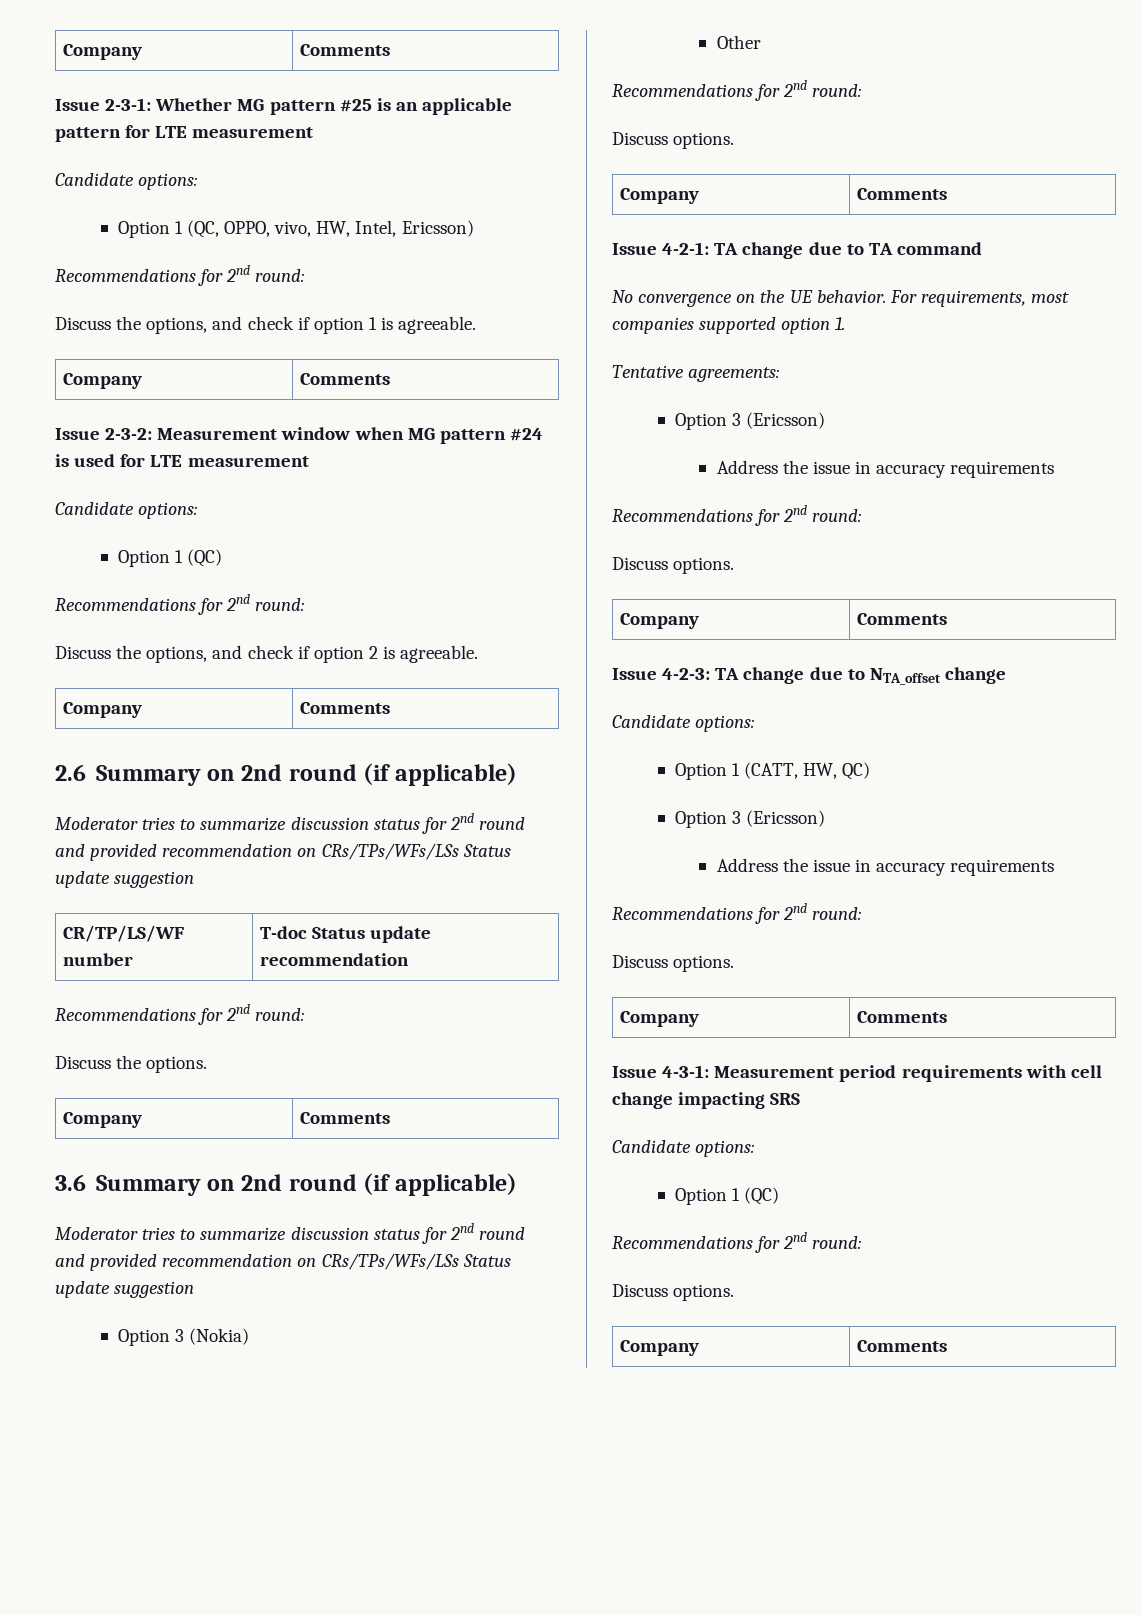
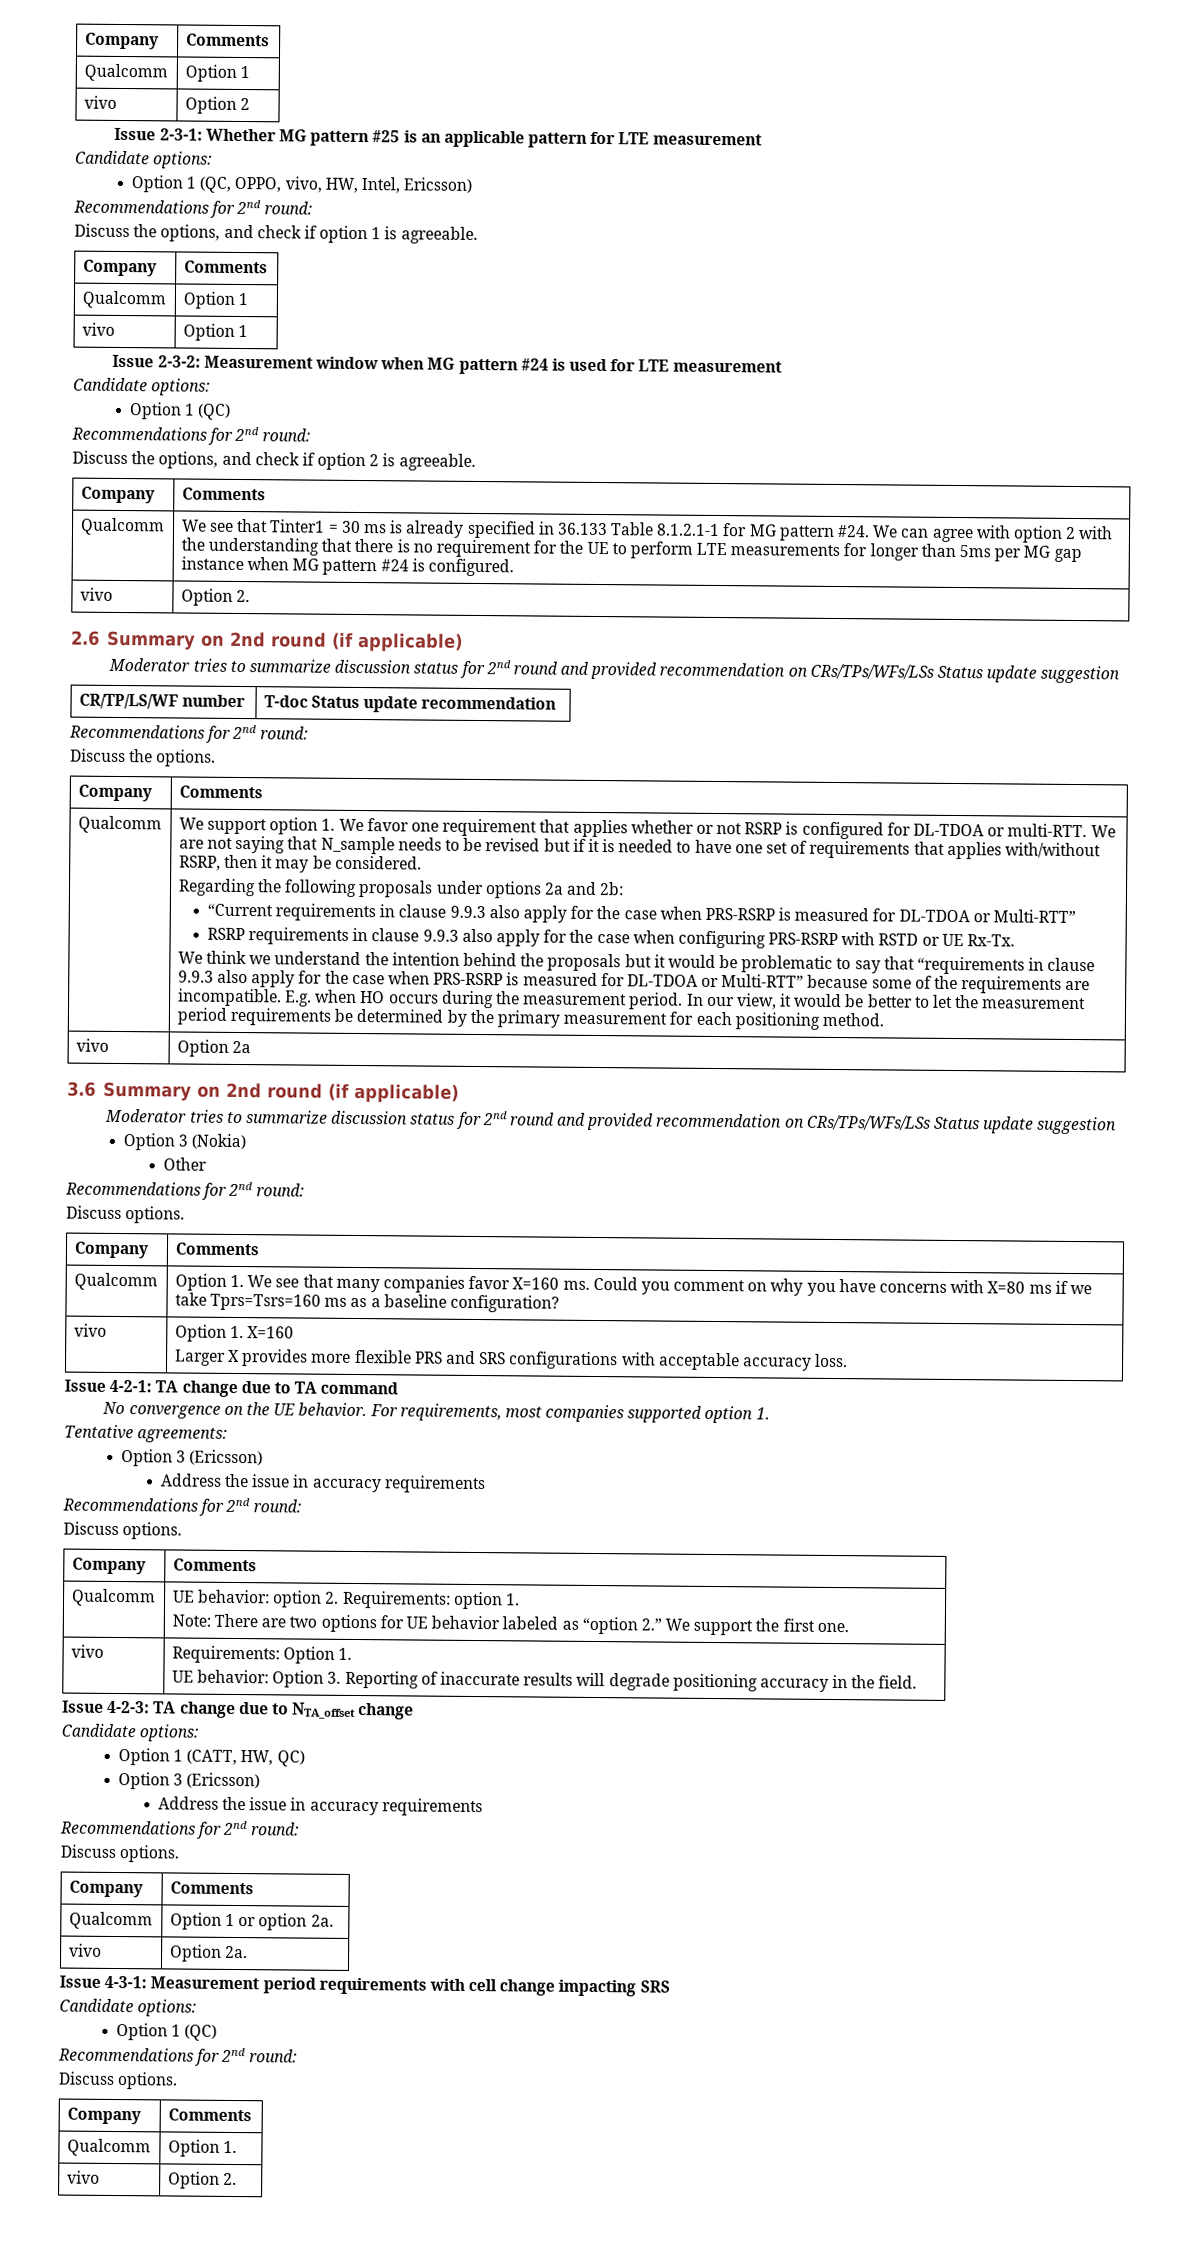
[62,44,142,60] [299,44,390,56] Company | Comments -> [84,32,159,50] [185,33,270,47] [83,63,168,82] [184,64,251,82] [83,95,117,109] [184,96,251,114] Company | Comments // Qualcomm | Option 1 // vivo | Option 2
(390, 379) none -> [81,290,167,309] [182,291,249,309] [81,322,115,336] [182,323,249,341] // Qualcomm | Option 1 // vivo | Option 1
(390, 708) none -> [79,517,165,536] [180,518,1114,543] [180,537,1082,563] [180,556,514,577] [79,587,113,601] [180,588,251,606] // Qualcomm | We see that Tinter1 = 30 ms is already specified in 36.133 Table 8.1.2.1-1 for MG pattern #24. We can agree with option 2 with the understanding that there is no requirement for the UE to perform LTE measurements for longer than 5ms per MG gap instance when MG pattern #24 is configured. // vivo | Option 2.
(390, 1118) none -> [77,815,162,834] [178,817,1116,840] [178,835,1101,860] [178,854,422,873] [177,878,625,899] [206,903,1077,924] [206,927,1016,949] [177,950,1096,975] [177,969,1091,994] [177,988,1087,1010] [176,1007,884,1030] [75,1038,109,1052] [176,1039,252,1057] // Qualcomm | We support option 1. We favor one requirement that applies whether or not RSRP is configured for DL-TDOA or multi-RTT. We are not saying that N_sample needs to be revised but if it is needed to have one set of requirements that applies with/without RSRP, then it may be considered. // Regarding the following proposals under options 2a and 2b: // “Current requirements in clause 9.9.3 also apply for the case when PRS-RSRP is measured for DL-TDOA or Multi-RTT” // RSRP requirements in clause 9.9.3 also apply for the case when configuring PRS-RSRP with RSTD or UE Rx-Tx. // We think we understand the intention behind the proposals but it would be problematic to say that “requirements in clause 9.9.3 also apply for the case when PRS-RSRP is measured for DL-TDOA or Multi-RTT” because some of the requirements are incompatible. E.g. when HO occurs during the measurement period. In our view, it would be better to let the measurement period requirements be determined by the primary measurement for each positioning method. // vivo | Option 2a
(947, 194) none -> [73,1272,158,1291] [174,1273,1092,1297] [174,1292,559,1313] [73,1323,107,1337] [174,1324,295,1342] [174,1349,849,1371] // Qualcomm | Option 1. We see that many companies favor X=160 ms. Could you comment on why you have concerns with X=80 ms if we take Tprs=Tsrs=160 ms as a baseline configuration? // vivo | Option 1. X=160 // Larger X provides more flexible PRS and SRS configurations with acceptable accuracy loss.
(947, 619) none -> [70,1588,156,1607] [172,1589,520,1610] [171,1613,849,1636] [70,1644,104,1658] [171,1645,353,1664] [171,1669,918,1692] // Qualcomm | UE behavior: option 2. Requirements: option 1. // Note: There are two options for UE behavior labeled as “option 2.” We support the first one. // vivo | Requirements: Option 1. // UE behavior: Option 3. Reporting of inaccurate results will degrade positioning accuracy in the field.
(947, 1017) none -> [68,1911,153,1930] [169,1912,334,1931] [68,1943,102,1957] [169,1944,249,1962] // Qualcomm | Option 1 or option 2a. // vivo | Option 2a.
(947, 1346) none -> [66,2138,151,2157] [167,2139,238,2157] [66,2170,100,2184] [167,2171,238,2189] // Qualcomm | Option 1. // vivo | Option 2.

